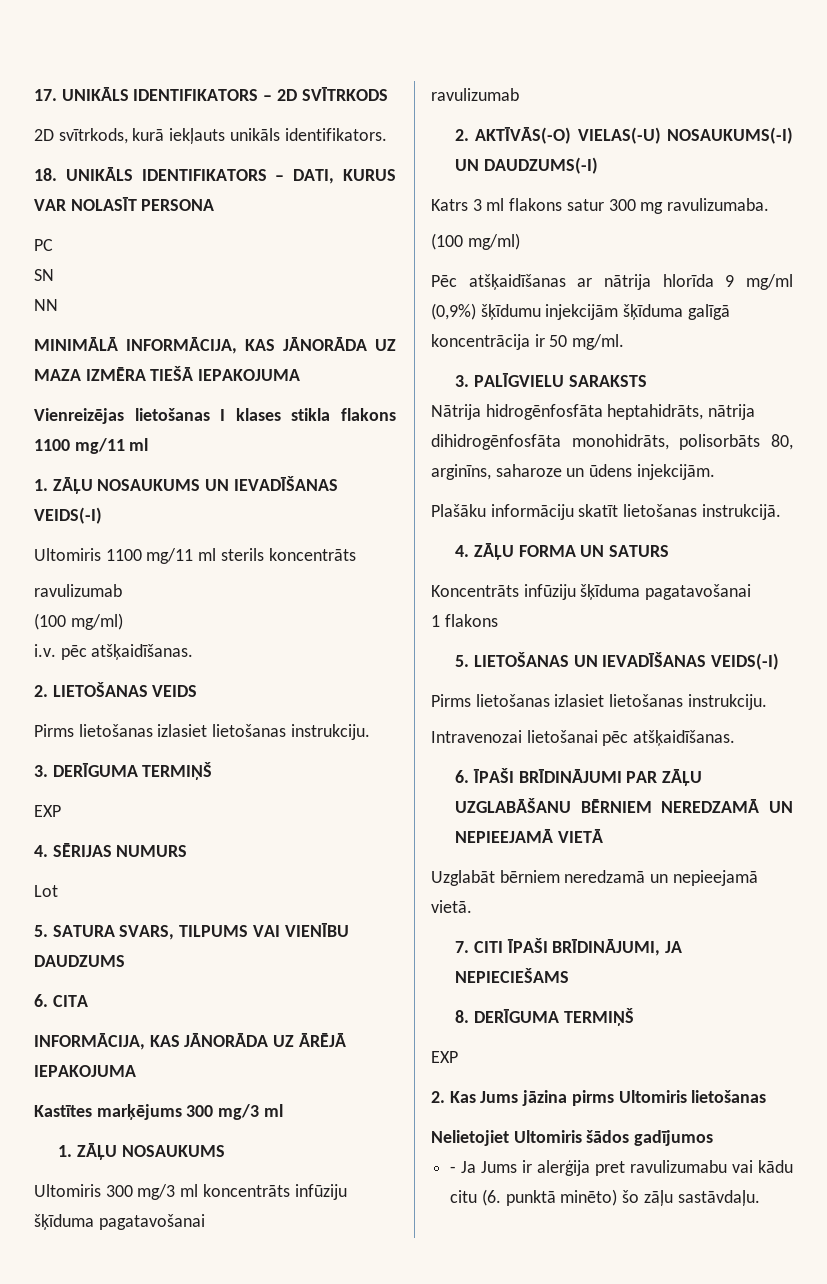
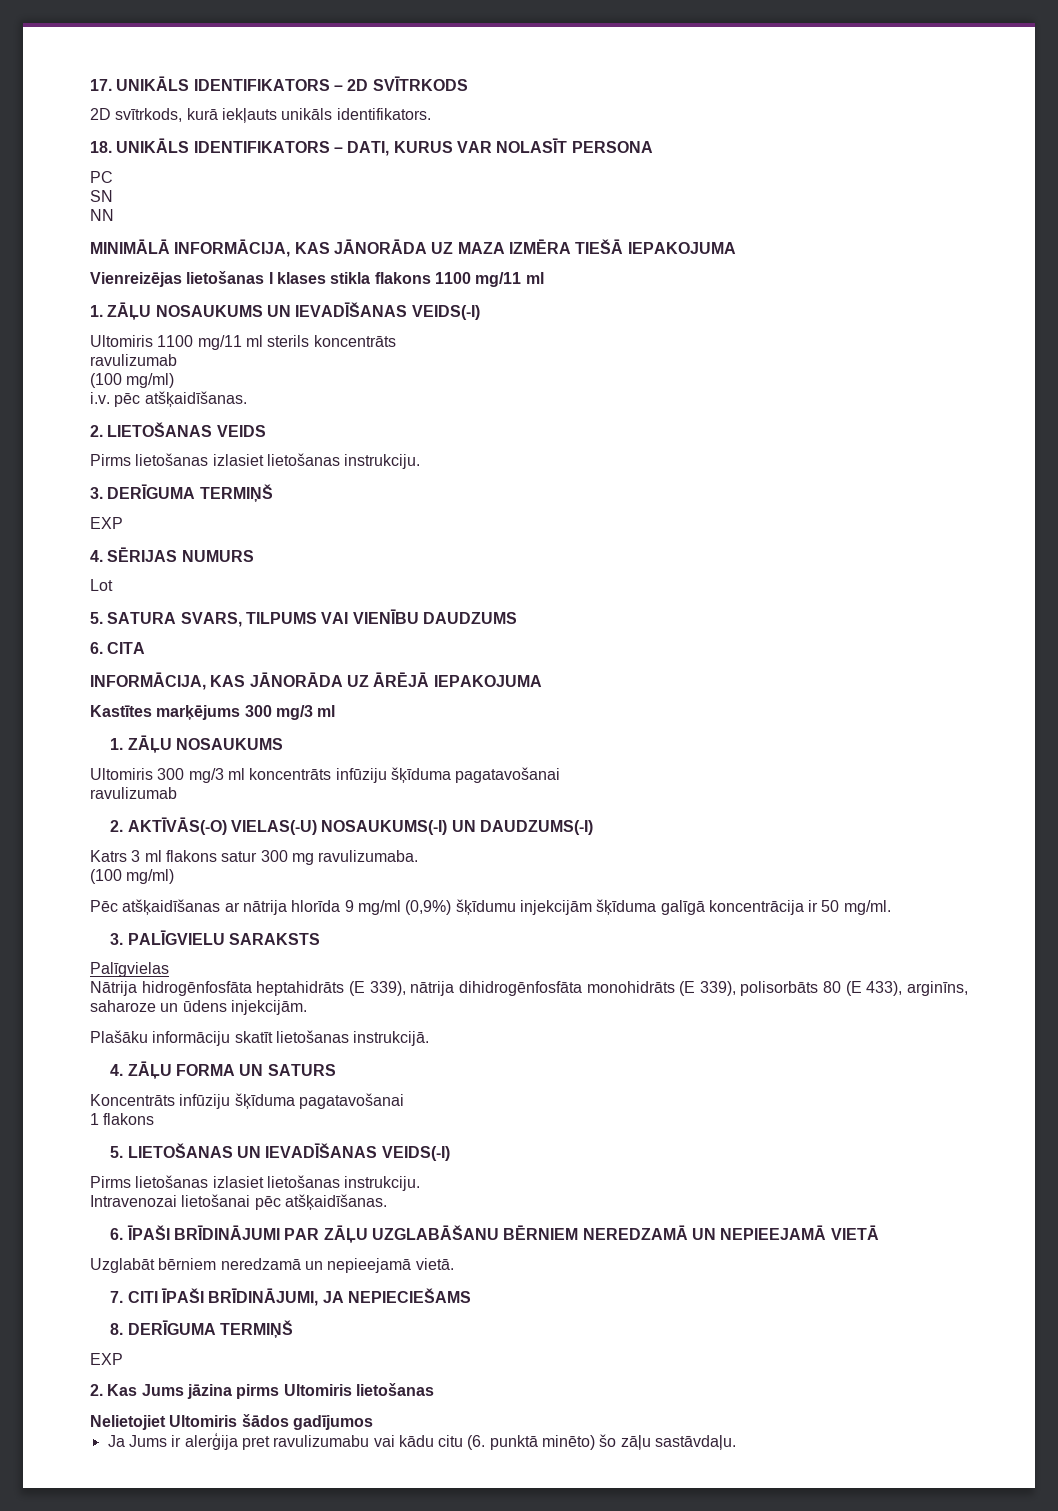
(647, 381) none -> [90,962,169,977] // Palīgvielas
[607,404,756,420] [431,434,793,450] heptahidrāts, nātrija dihidrogēnfosfāta monohidrāts, polisorbāts 80, -> [256,981,903,996] heptahidrāts (E 339), nātrija dihidrogēnfosfāta monohidrāts (E 339), polisorbāts 80 (E 433),
[450,1166,457,1173] - -> (373, 1422) none

